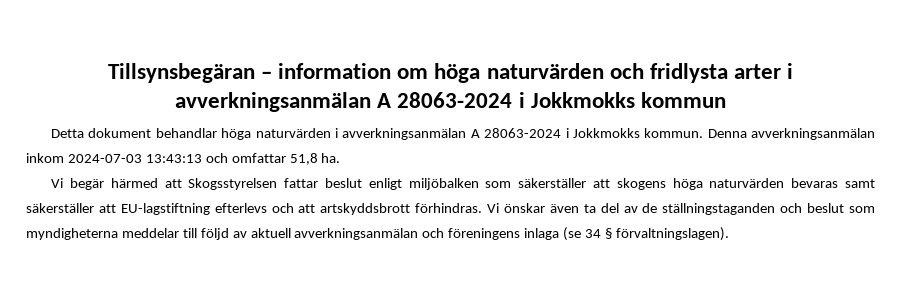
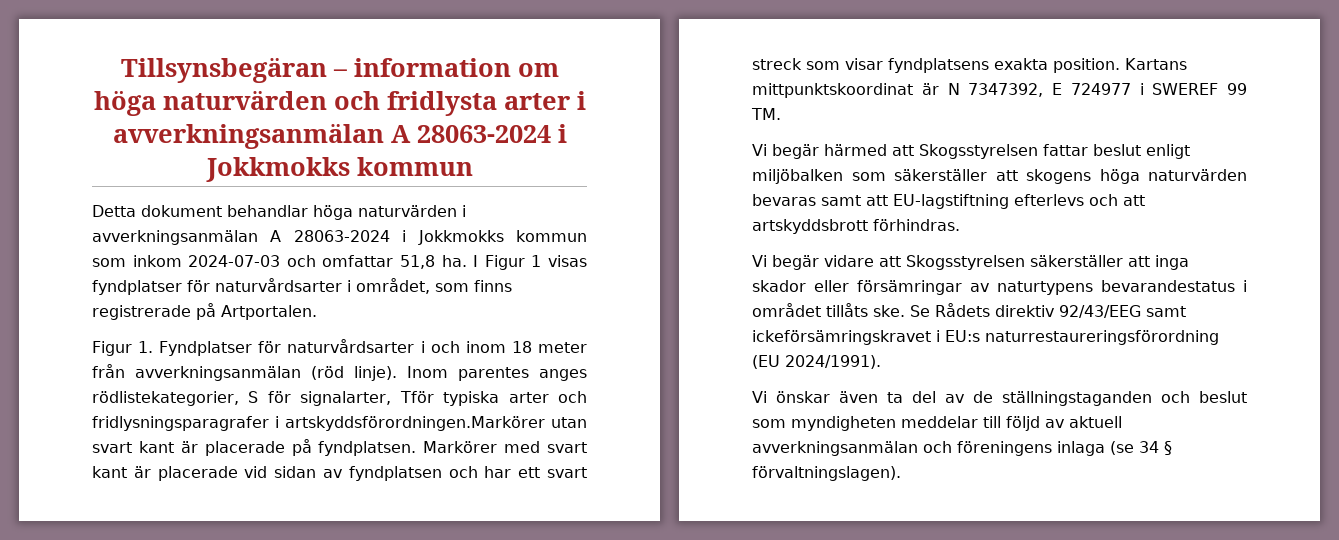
[644,128,875,140] kommun. Denna avverkningsanmälan -> [516,230,587,242] [92,258,126,267] kommun som
[145,154,202,163] 13:43:13 -> (281, 261) none
(341, 158) none -> [473,255,587,270] [92,278,512,295] [92,303,317,320] [92,339,587,356] [92,364,587,381] [92,391,587,406] [92,416,587,431] [92,439,587,456] [92,466,587,481] [752,58,1187,73] [752,83,1247,98] [751,108,781,120] I Figur 1 visas fyndplatser för naturvårdsarter i området, som finns registrerade på Artportalen. // Figur 1. Fyndplatser för naturvårdsarter i och inom 18 meter från avverkningsanmälan (röd linje). Inom parentes anges rödlistekategorier, S för signalarter, Tför typiska arter och fridlysningsparagrafer i artskyddsförordningen.Markörer utan svart kant är placerade på fyndplatsen. Markörer med svart kant är placerade vid sidan av fyndplatsen och har ett svart streck som visar fyndplatsens exakta position. Kartans mittpunktskoordinat är N 7347392, E 724977 i SWEREF 99 TM.
[26,203,94,213] säkerställer -> (861, 200) none
(483, 208) none -> [752,255,1189,270] [752,280,1247,295] [752,303,1186,318] [752,330,1219,345] [752,355,881,369] // Vi begär vidare att Skogsstyrelsen säkerställer att inga skador eller försämringar av naturtypens bevarandestatus i området tillåts ske. Se Rådets direktiv 92/43/EEG samt ickeförsämringskravet i EU:s naturrestaureringsförordning (EU 2024/1991). //
[26,228,118,240] myndigheterna -> [791,416,896,431] myndigheten

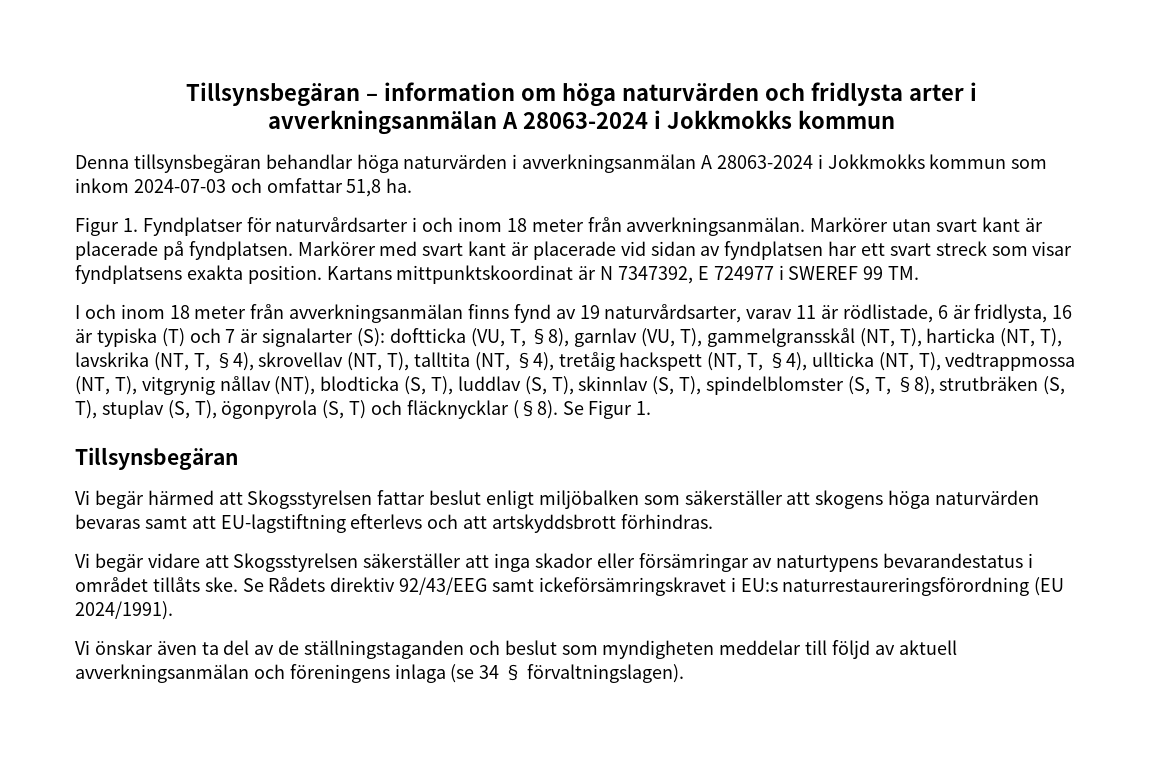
[92,205,222,217] Detta dokument -> [75,154,261,173] Denna tillsynsbegäran
[473,255,587,270] [92,278,512,295] [92,303,317,320] I Figur 1 visas fyndplatser för naturvårdsarter i området, som finns registrerade på Artportalen. -> (413, 185) none
[135,366,587,381] [92,391,587,406] [92,416,545,431] avverkningsanmälan (röd linje). Inom parentes anges rödlistekategorier, S för signalarter, Tför typiska arter och fridlysningsparagrafer i artskyddsförordningen.Markörer -> [626,217,889,236] avverkningsanmälan. Markörer
[448,466,478,478] och -> (824, 250) none
(781, 114) none -> [75,304,1073,323] [75,328,1063,347] [75,352,1076,371] [75,376,1066,395] [75,400,652,419] [75,447,238,470] // I och inom 18 meter från avverkningsanmälan finns fynd av 19 naturvårdsarter, varav 11 är rödlistade, 6 är fridlysta, 16 är typiska (T) och 7 är signalarter (S): doftticka (VU, T, §8), garnlav (VU, T), gammelgransskål (NT, T), harticka (NT, T), lavskrika (NT, T, §4), skrovellav (NT, T), talltita (NT, §4), tretåig hackspett (NT, T, §4), ullticka (NT, T), vedtrappmossa (NT, T), vitgrynig nållav (NT), blodticka (S, T), luddlav (S, T), skinnlav (S, T), spindelblomster (S, T, §8), strutbräken (S, T), stuplav (S, T), ögonpyrola (S, T) och fläcknycklar (§8). Se Figur 1. // Tillsynsbegäran

